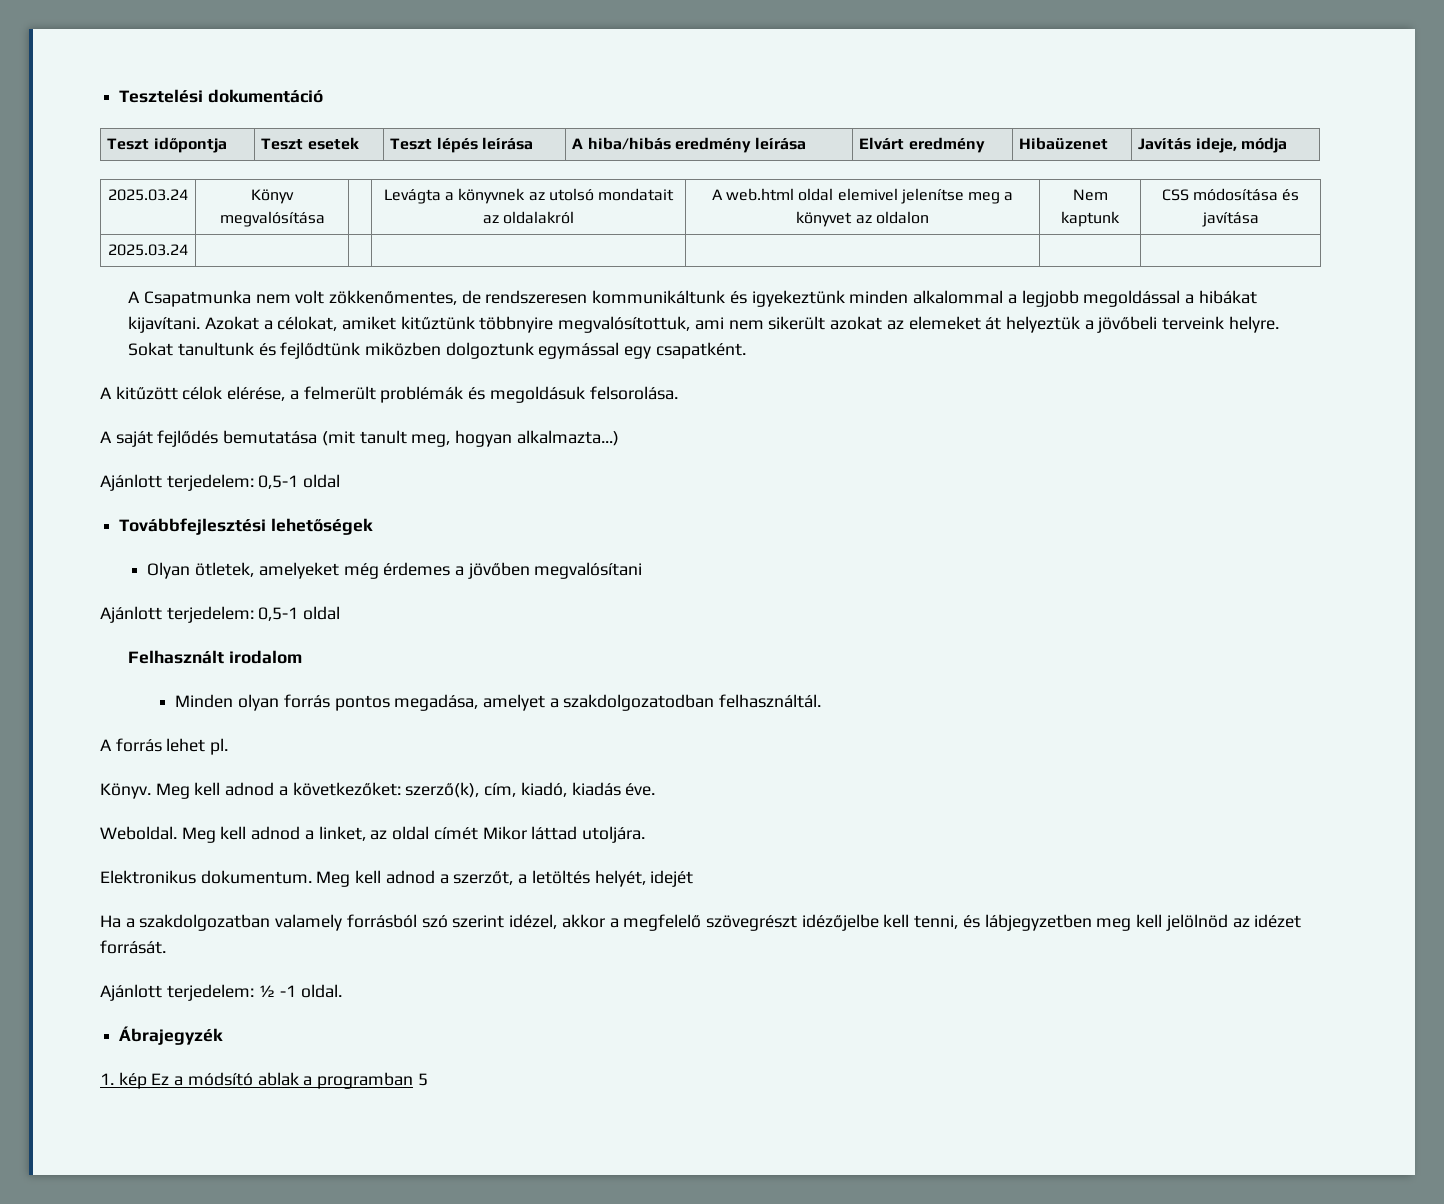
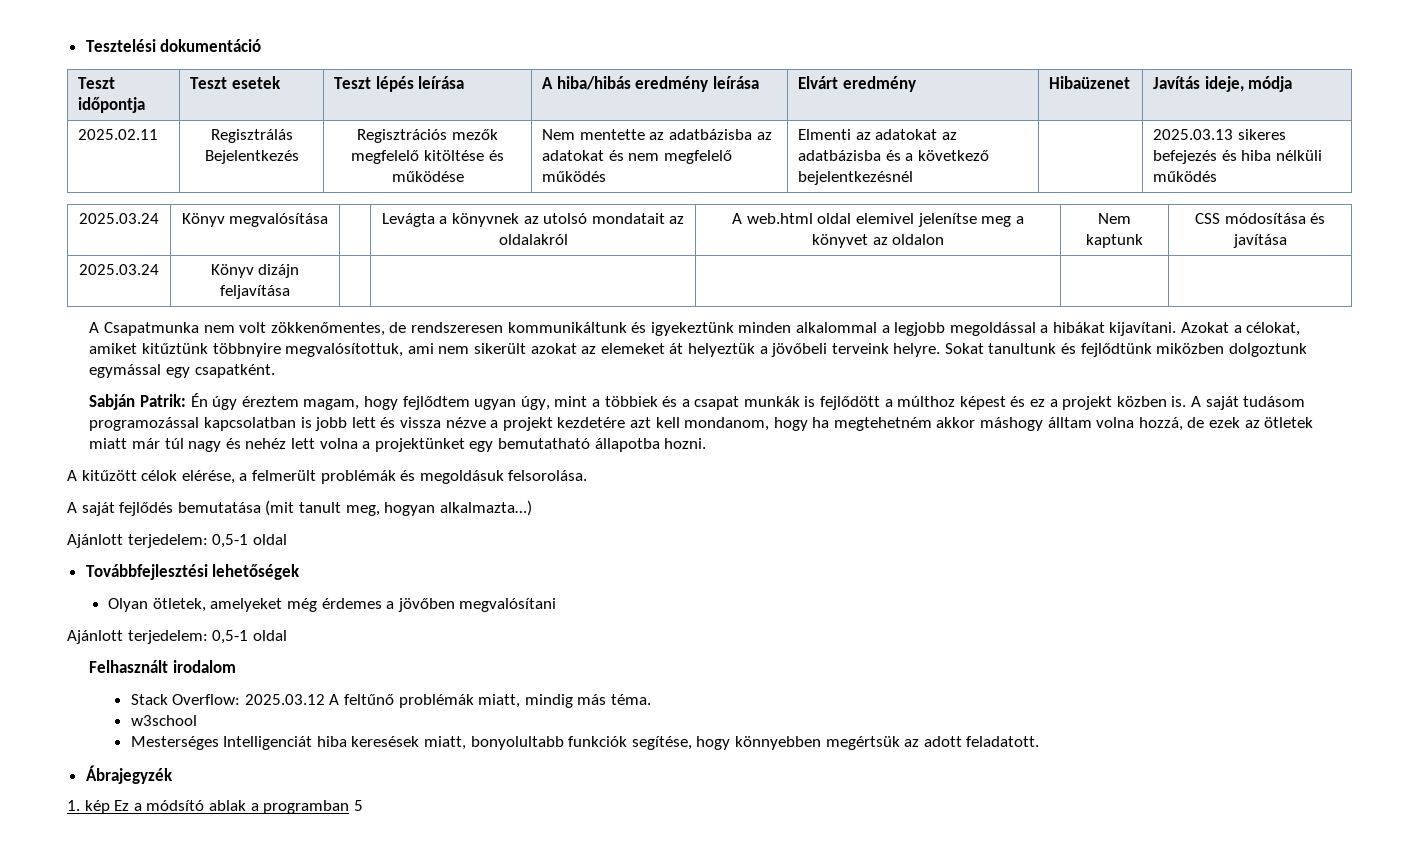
(1287, 145) none -> [78,129,159,140] [210,129,293,143] [204,150,299,164] [357,129,498,143] [351,150,504,164] [391,171,464,182] [542,129,772,140] [542,150,732,164] [542,171,607,182] [798,129,957,140] [798,150,989,161] [798,171,914,185] [1153,129,1286,140] [1153,150,1322,164] [1153,171,1218,182] // 2025.02.11 | Regisztrálás Bejelentkezés | Regisztrációs mezők megfelelő kitöltése és működése | Nem mentette az adatbázisba az adatokat és nem megfelelő működés | Elmenti az adatokat az adatbázisba és a következő bejelentkezésnél | | 2025.03.13 sikeres befejezés és hiba nélküli működés
(188, 250) none -> [210,264,300,278] [220,285,290,299] Könyv dizájn feljavítása
(746, 350) none -> [89,393,1306,410] [89,417,1314,431] [89,438,707,452] // Sabján Patrik: Én úgy éreztem magam, hogy fejlődtem ugyan úgy, mint a többiek és a csapat munkák is fejlődött a múlthoz képest és ez a projekt közben is. A saját tudásom programozással kapcsolatban is jobb lett és vissza nézve a projekt kezdetére azt kell mondanom, hogy ha megtehetném akkor máshogy álltam volna hozzá, de ezek az ötletek miatt már túl nagy és nehéz lett volna a projektünket egy bemutatható állapotba hozni.
[175,694,822,711] [100,738,229,755] [100,782,656,799] [100,826,645,843] [100,870,694,887] [100,914,1302,931] [100,940,166,954] [100,984,342,1001] Minden olyan forrás pontos megadása, amelyet a szakdolgozatodban felhasználtál. // A forrás lehet pl. // Könyv. Meg kell adnod a következőket: szerző(k), cím, kiadó, kiadás éve. // Weboldal. Meg kell adnod a linket, az oldal címét Mikor láttad utoljára. // Elektronikus dokumentum. Meg kell adnod a szerzőt, a letöltés helyét, idejét // Ha a szakdolgozatban valamely forrásból szó szerint idézel, akkor a megfelelő szövegrészt idézőjelbe kell tenni, és lábjegyzetben meg kell jelölnöd az idézet forrását. // Ajánlott terjedelem: ½ -1 oldal. -> [130,694,651,708] [130,715,197,726] [130,736,1040,750] Stack Overflow: 2025.03.12 A feltűnő problémák miatt, mindig más téma. // w3school // Mesterséges Intelligenciát hiba keresések miatt, bonyolultabb funkciók segítése, hogy könnyebben megértsük az adott feladatott.

